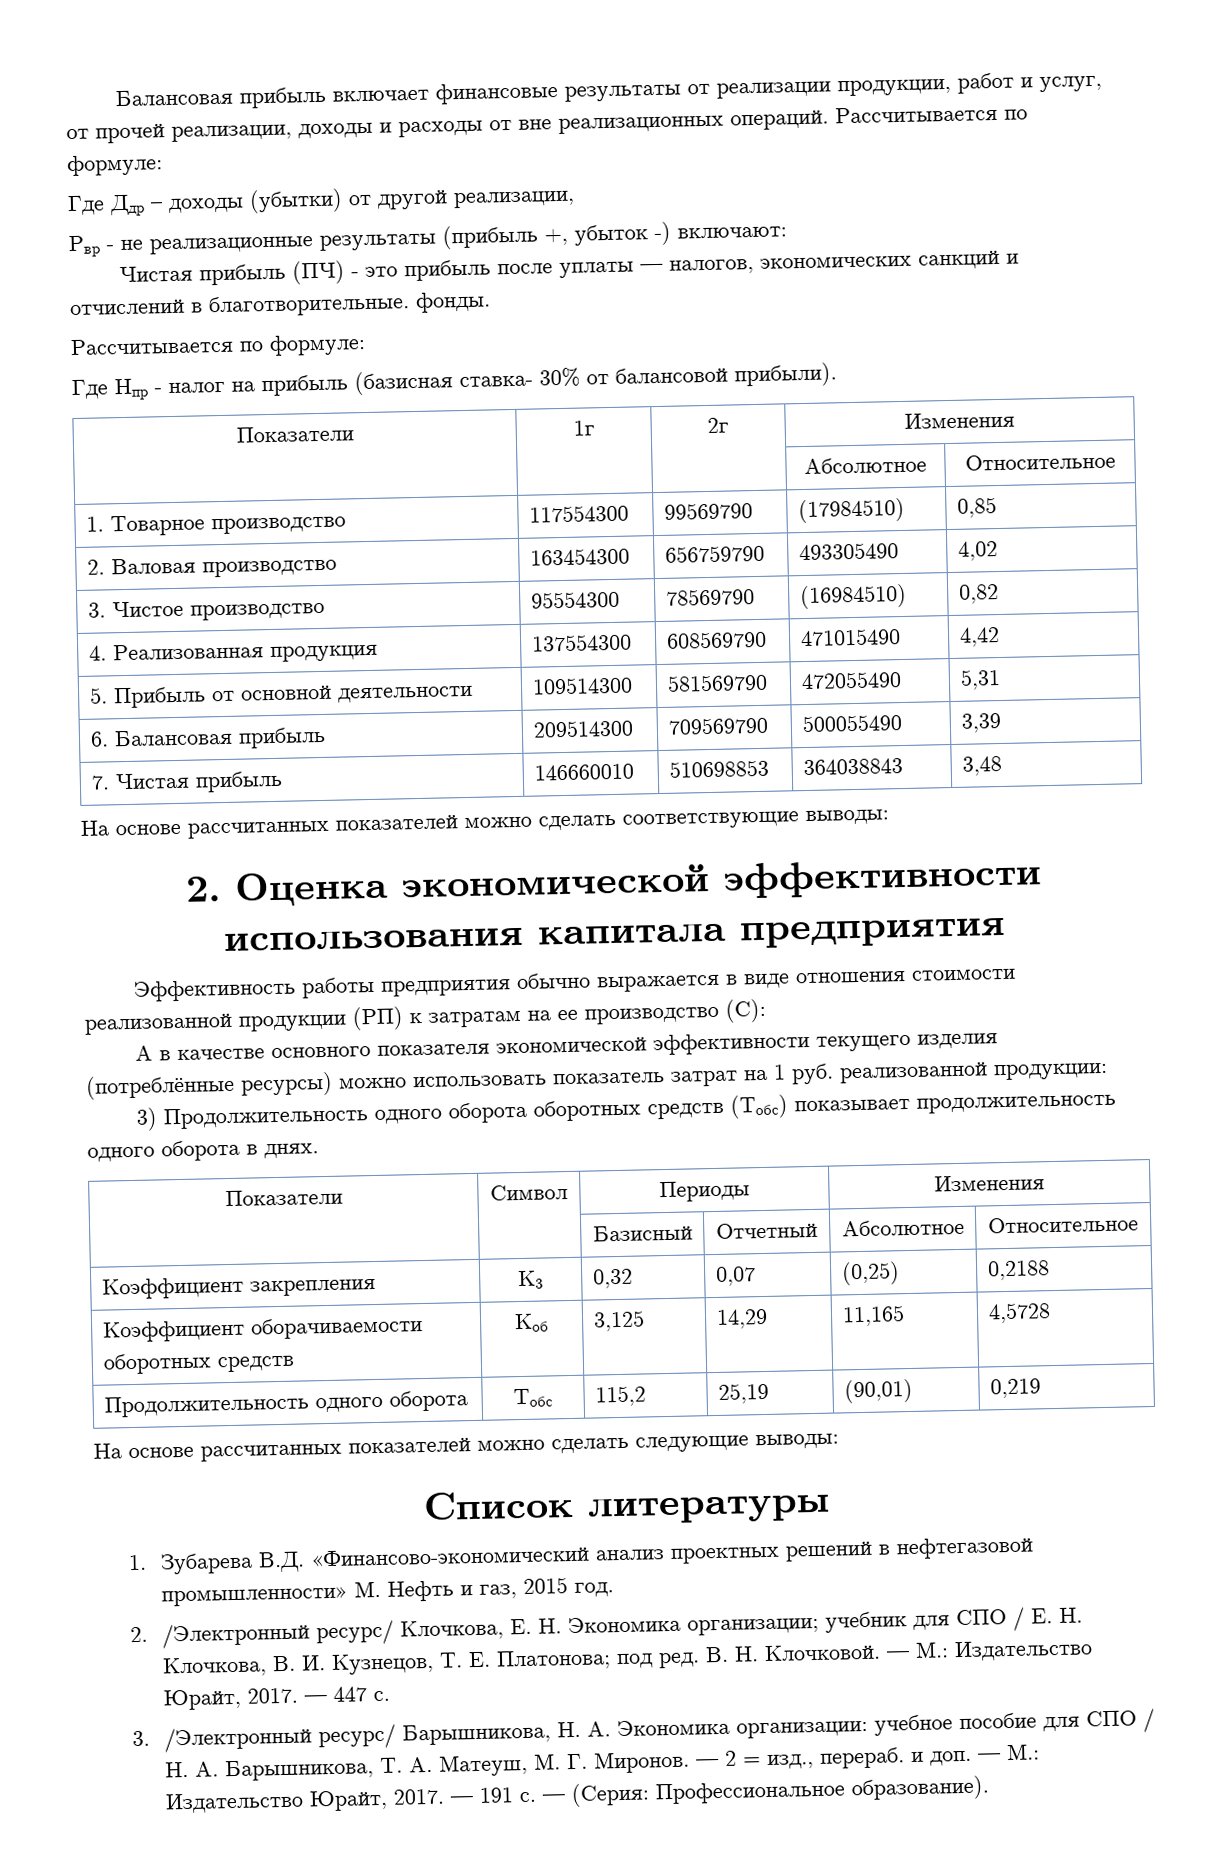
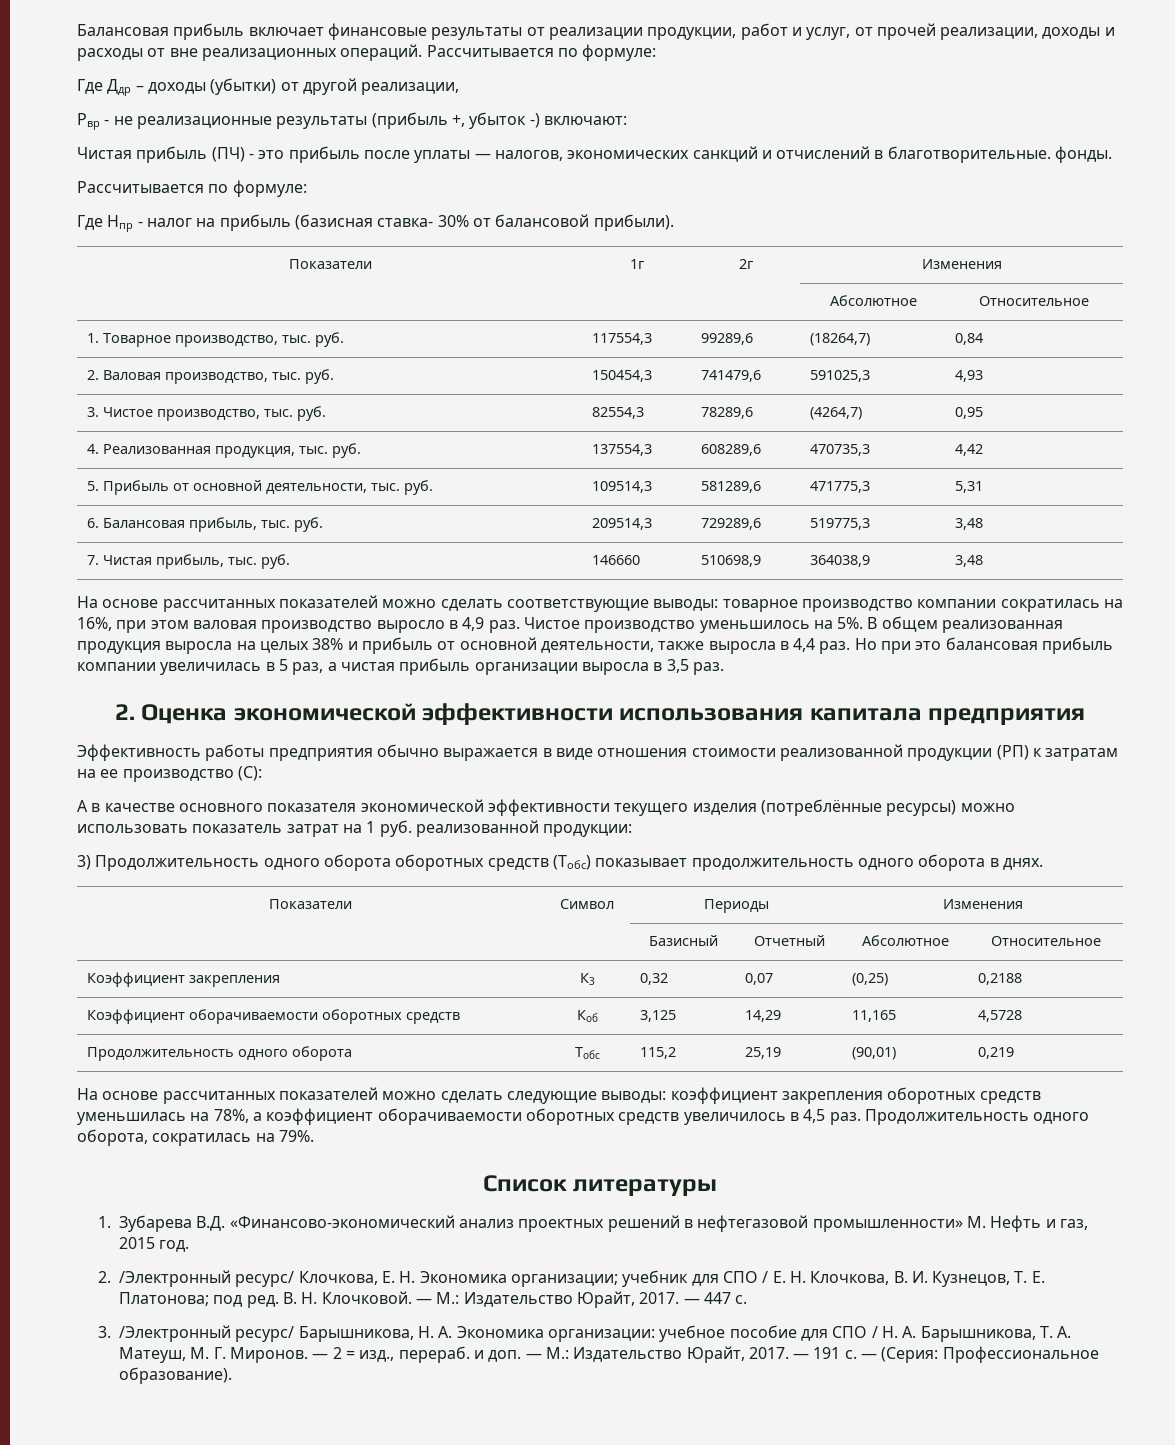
[210,516,346,535] [528,504,629,523] [663,502,753,520] [797,497,905,524] [956,497,997,518] [86,557,337,578] [529,547,630,566] [664,544,765,563] [798,542,899,561] [957,541,998,561] [87,600,325,621] [530,590,620,609] [665,588,755,606] [798,583,907,610] [958,584,999,604] [88,642,378,663] [530,633,632,652] [665,630,767,649] [799,628,901,647] производство | 117554300 | 99569790 | (17984510) | 0,85 // 2. Валовая производство | 163454300 | 656759790 | 493305490 | 4,02 // 3. Чистое производство | 95554300 | 78569790 | (16984510) | 0,82 // 4. Реализованная продукция | 137554300 | 608569790 | 471015490 -> [174,332,344,347] [591,333,652,345] [700,333,753,345] [809,333,870,346] [954,333,983,345] [86,369,334,384] [591,370,652,382] [700,370,761,382] [809,370,870,382] [954,370,983,382] [86,406,326,421] [591,407,644,419] [700,407,753,419] [809,407,862,420] [954,407,983,419] [86,443,361,458] [591,444,652,456] [700,444,761,456] [809,444,870,456] производство, тыс. руб. | 117554,3 | 99289,6 | (18264,7) | 0,84 // 2. Валовая производство, тыс. руб. | 150454,3 | 741479,6 | 591025,3 | 4,93 // 3. Чистое производство, тыс. руб. | 82554,3 | 78289,6 | (4264,7) | 0,95 // 4. Реализованная продукция, тыс. руб. | 137554,3 | 608289,6 | 470735,3
[337,685,473,703] [531,676,633,695] [666,673,768,692] [800,671,902,690] [959,669,1001,690] [89,726,326,749] [532,719,634,738] [667,716,769,735] [801,714,902,733] [960,712,1002,733] [90,770,283,793] [533,763,634,781] [668,759,769,778] [802,758,903,776] деятельности | 109514300 | 581569790 | 472055490 | 5,31 // 6. Балансовая прибыль | 209514300 | 709569790 | 500055490 | 3,39 // 7. Чистая прибыль | 146660010 | 510698853 | 364038843 -> [265,480,433,495] [591,481,652,493] [700,481,761,493] [809,481,870,493] [954,481,983,493] [86,517,323,532] [591,518,652,530] [700,518,761,530] [809,518,870,530] [954,518,983,530] [86,554,290,569] [591,555,640,565] [700,555,761,567] [809,555,870,567] деятельности, тыс. руб. | 109514,3 | 581289,6 | 471775,3 | 5,31 // 6. Балансовая прибыль, тыс. руб. | 209514,3 | 729289,6 | 519775,3 | 3,48 // 7. Чистая прибыль, тыс. руб. | 146660 | 510698,9 | 364038,9
(889, 817) none -> [722,599,1123,612] [77,616,1064,633] [77,637,1114,654] [77,658,724,675] товарное производство компании сократилась на 16%, при этом валовая производство выросло в 4,9 раз. Чистое производство уменьшилось на 5%. В общем реализованная продукция выросла на целых 38% и прибыль от основной деятельности, также выросла в 4,4 раз. Но при это балансовая прибыль компании увеличилась в 5 раз, а чистая прибыль организации выросла в 3,5 раз.
(839, 1441) none -> [670,1087,1041,1104] [77,1108,1090,1125] [77,1129,314,1146] коэффициент закрепления оборотных средств уменьшилась на 78%, а коэффициент оборачиваемости оборотных средств увеличилось в 4,5 раз. Продолжительность одного оборота, сократилась на 79%.

